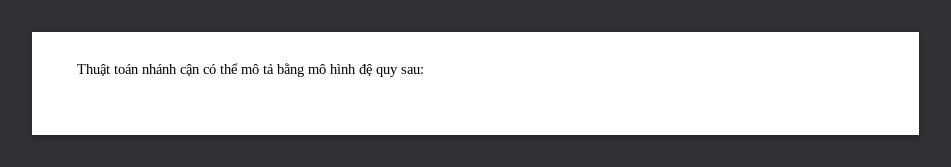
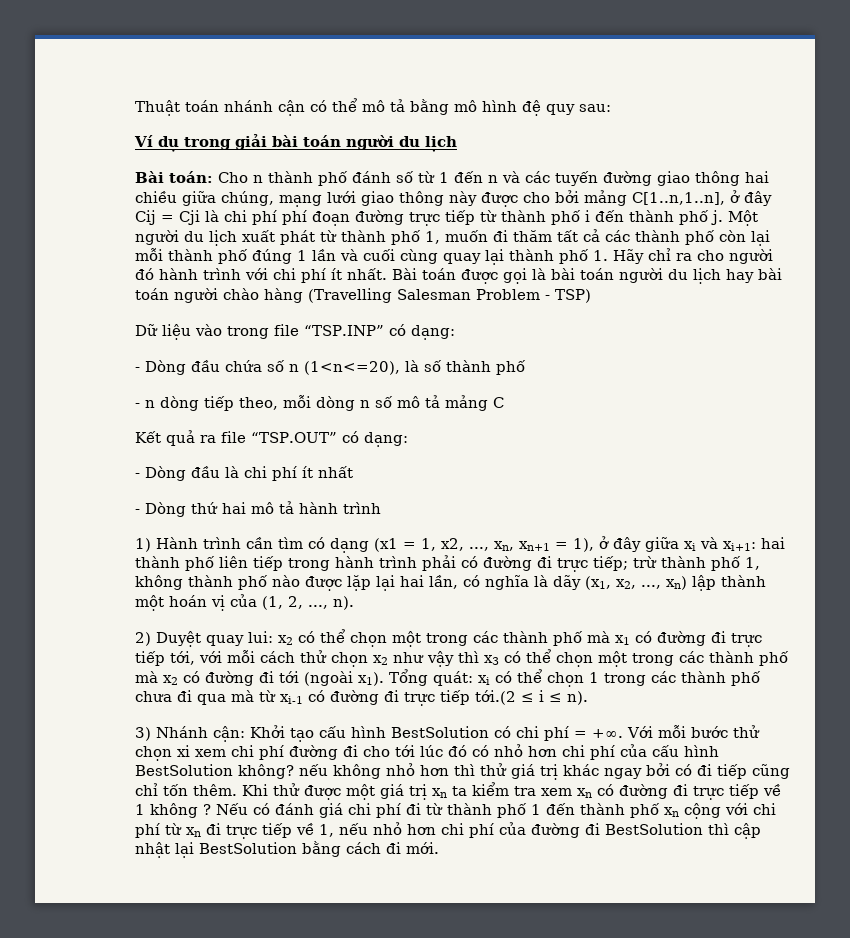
(424, 70) none -> [134,134,458,152] [135,171,770,186] [135,190,773,207] [135,210,759,226] [135,229,771,246] [135,248,774,265] [135,268,783,284] [135,288,592,303] [135,324,456,340] [135,360,527,375] [135,395,505,411] [135,430,409,447] [135,466,354,481] [135,501,382,517] [135,536,786,553] [135,555,761,572] [135,575,767,591] [135,594,355,611] [135,629,763,647] [135,649,790,667] [135,669,762,687] [135,690,589,706] [135,725,761,742] [135,744,720,761] [135,763,791,780] [135,782,782,800] [135,803,777,819] [135,822,762,839] [135,841,440,858] // Ví dụ trong giải bài toán người du lịch // Bài toán: Cho n thành phố đánh số từ 1 đến n và các tuyến đường giao thông hai chiều giữa chúng, mạng lưới giao thông này được cho bởi mảng C[1..n,1..n], ở đây Cij = Cji là chi phí phí đoạn đường trực tiếp từ thành phố i đến thành phố j. Một người du lịch xuất phát từ thành phố 1, muốn đi thăm tất cả các thành phố còn lại mỗi thành phố đúng 1 lần và cuối cùng quay lại thành phố 1. Hãy chỉ ra cho người đó hành trình với chi phí ít nhất. Bài toán được gọi là bài toán người du lịch hay bài toán người chào hàng (Travelling Salesman Problem - TSP) // Dữ liệu vào trong file “TSP.INP” có dạng: // - Dòng đầu chứa số n (1<n<=20), là số thành phố // - n dòng tiếp theo, mỗi dòng n số mô tả mảng C // Kết quả ra file “TSP.OUT” có dạng: // - Dòng đầu là chi phí ít nhất // - Dòng thứ hai mô tả hành trình // 1) Hành trình cần tìm có dạng (x1 = 1, x2, ..., xn, xn+1 = 1), ở đây giữa xi và xi+1: hai thành phố liên tiếp trong hành trình phải có đường đi trực tiếp; trừ thành phố 1, không thành phố nào được lặp lại hai lần, có nghĩa là dãy (x1, x2, ..., xn) lập thành một hoán vị của (1, 2, ..., n). // 2) Duyệt quay lui: x2 có thể chọn một trong các thành phố mà x1 có đường đi trực tiếp tới, với mỗi cách thử chọn x2 như vậy thì x3 có thể chọn một trong các thành phố mà x2 có đường đi tới (ngoài x1). Tổng quát: xi có thể chọn 1 trong các thành phố chưa đi qua mà từ xi-1 có đường đi trực tiếp tới.(2 ≤ i ≤ n). // 3) Nhánh cận: Khởi tạo cấu hình BestSolution có chi phí = +∞. Với mỗi bước thử chọn xi xem chi phí đường đi cho tới lúc đó có nhỏ hơn chi phí của cấu hình BestSolution không? nếu không nhỏ hơn thì thử giá trị khác ngay bởi có đi tiếp cũng chỉ tốn thêm. Khi thử được một giá trị xn ta kiểm tra xem xn có đường đi trực tiếp về 1 không ? Nếu có đánh giá chi phí đi từ thành phố 1 đến thành phố xn cộng với chi phí từ xn đi trực tiếp về 1, nếu nhỏ hơn chi phí của đường đi BestSolution thì cập nhật lại BestSolution bằng cách đi mới.

